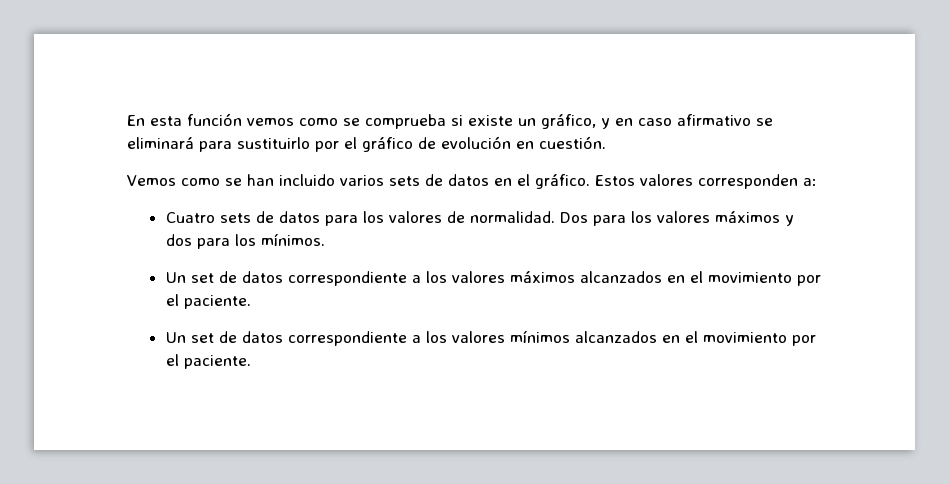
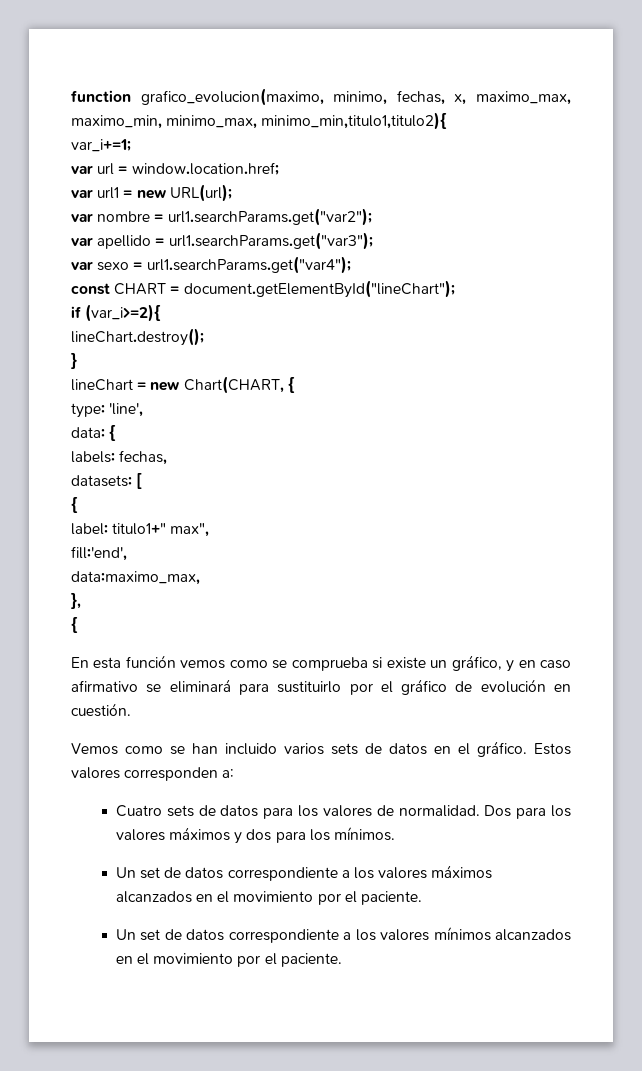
(127, 120) none -> [71,88,571,106] [71,112,448,130] [71,139,131,152] [71,162,279,175] [71,184,232,202] [71,208,372,226] [71,232,373,250] [71,256,351,274] [71,280,455,298] [71,304,162,322] [71,328,204,346] [71,353,77,369] [71,376,295,394] [71,403,144,418] [71,425,117,441] [71,450,168,465] [71,473,143,489] [71,497,78,513] [71,523,210,537] [71,546,127,561] [71,571,200,585] [71,593,81,609] [71,617,78,633] function grafico_evolucion(maximo, minimo, fechas, x, maximo_max, maximo_min, minimo_max, minimo_min,titulo1,titulo2){ // var_i+=1; // var url = window.location.href; // var url1 = new URL(url); // var nombre = url1.searchParams.get("var2"); // var apellido = url1.searchParams.get("var3"); // var sexo = url1.searchParams.get("var4"); // const CHART = document.getElementById("lineChart"); // if (var_i>=2){ // lineChart.destroy(); // } // lineChart = new Chart(CHART, { // type: 'line', // data: { // labels: fechas, // datasets: [ // { // label: titulo1+" max", // fill:'end', // data:maximo_max, // }, // { //

